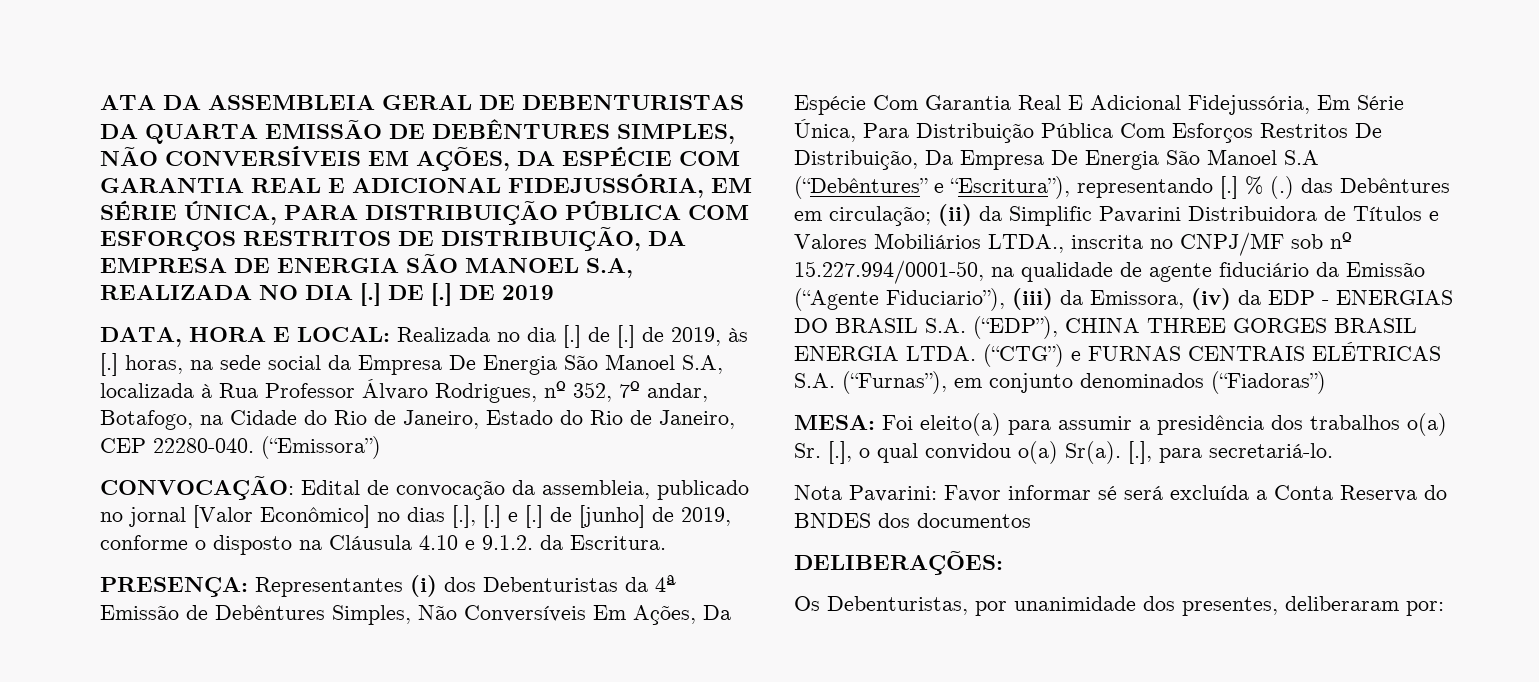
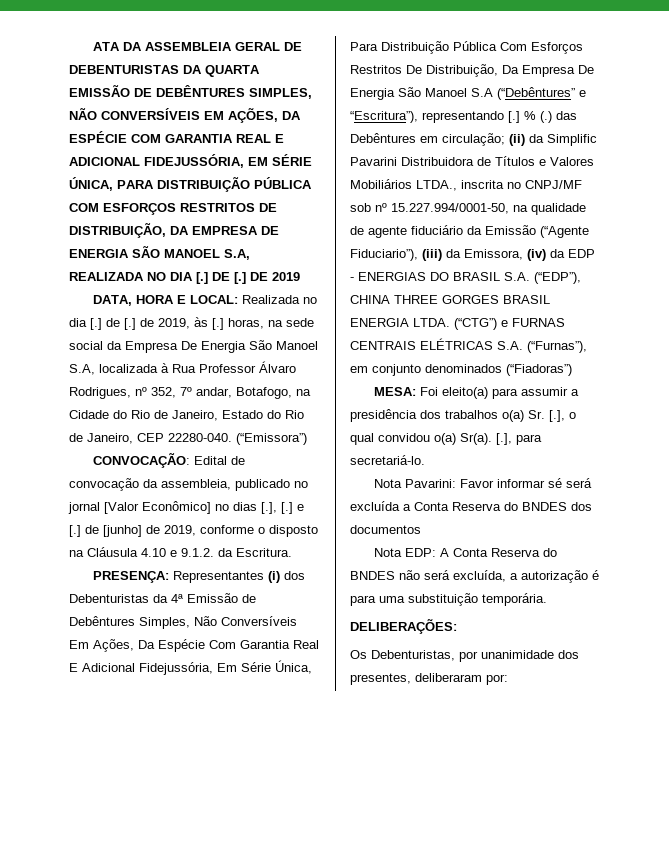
(1031, 520) none -> [374,548,558,557] [350,570,599,583] [350,593,547,606] // Nota EDP: A Conta Reserva do BNDES não será excluída, a autorização é para uma substituição temporária.

